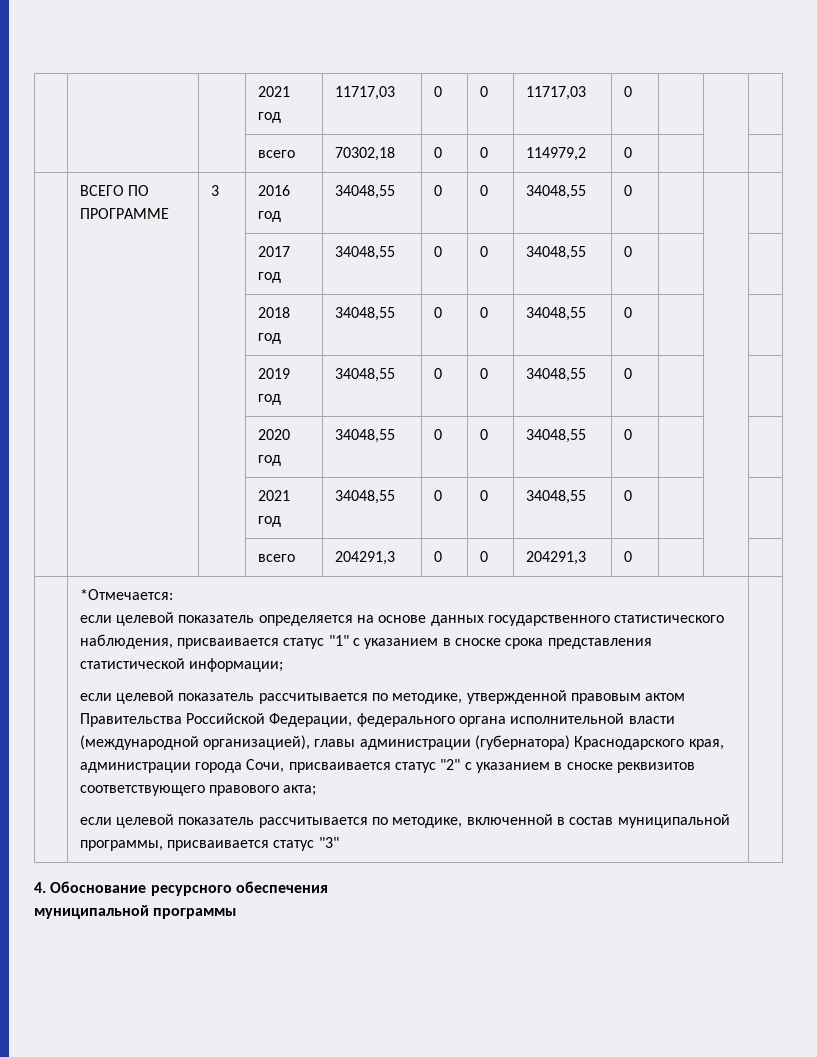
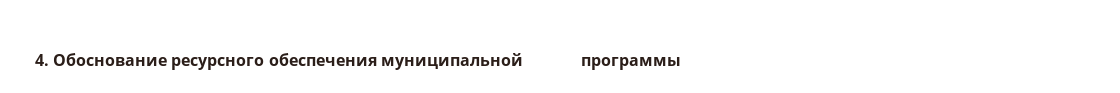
[257,86,290,97] [257,112,281,123] [334,86,395,100] [433,86,442,97] [479,86,488,97] [525,86,586,100] [623,86,632,97] [257,150,295,158] [334,147,395,161] [433,147,442,158] [479,147,488,158] [525,147,586,161] [623,147,632,158] [79,185,150,196] [79,208,169,219] [210,185,219,196] [257,185,290,196] [257,211,281,222] [334,185,395,199] [433,185,442,196] [479,185,488,196] [525,185,586,199] [623,185,632,196] [257,246,290,257] [257,272,281,283] [334,246,395,260] [433,246,442,257] [479,246,488,257] [525,246,586,260] [623,246,632,257] [257,307,290,318] [257,333,281,344] [334,307,395,321] [433,307,442,318] [479,307,488,318] [525,307,586,321] [623,307,632,318] [257,368,290,379] [257,394,281,405] [334,368,395,382] [433,368,442,379] [479,368,488,379] [525,368,586,382] [623,368,632,379] [257,429,290,440] [257,455,281,466] [334,429,395,443] [433,429,442,440] [479,429,488,440] [525,429,586,443] [623,429,632,440] [257,490,290,501] [257,516,281,527] [334,490,395,504] [433,490,442,501] [479,490,488,501] [525,490,586,504] [623,490,632,501] [257,554,295,562] [334,551,395,565] [433,551,442,562] [479,551,488,562] [525,551,586,565] [623,551,632,562] [79,589,173,600] [79,612,725,626] [79,634,652,649] [79,658,284,672] [79,690,686,704] [79,713,675,727] [79,735,724,750] [79,759,695,773] [79,785,317,796] [79,814,730,828] [79,837,339,851] | | | 2021 год | 11717,03 | 0 | 0 | 11717,03 | 0 | | | // | | | всего | 70302,18 | 0 | 0 | 114979,2 | 0 | | | // | ВСЕГО ПО ПРОГРАММЕ | 3 | 2016 год | 34048,55 | 0 | 0 | 34048,55 | 0 | | | // | | | 2017 год | 34048,55 | 0 | 0 | 34048,55 | 0 | | | // | | | 2018 год | 34048,55 | 0 | 0 | 34048,55 | 0 | | | // | | | 2019 год | 34048,55 | 0 | 0 | 34048,55 | 0 | | | // | | | 2020 год | 34048,55 | 0 | 0 | 34048,55 | 0 | | | // | | | 2021 год | 34048,55 | 0 | 0 | 34048,55 | 0 | | | // | | | всего | 204291,3 | 0 | 0 | 204291,3 | 0 | | | // | *Отмечается: // если целевой показатель определяется на основе данных государственного статистического наблюдения, присваивается статус "1" с указанием в сноске срока представления статистической информации; // если целевой показатель рассчитывается по методике, утвержденной правовым актом Правительства Российской Федерации, федерального органа исполнительной власти (международной организацией), главы администрации (губернатора) Краснодарского края, администрации города Сочи, присваивается статус "2" с указанием в сноске реквизитов соответствующего правового акта; // если целевой показатель рассчитывается по методике, включенной в состав муниципальной программы, присваивается статус "3" | // -> (35, 60) none
(328, 887) // -> (377, 59) none

